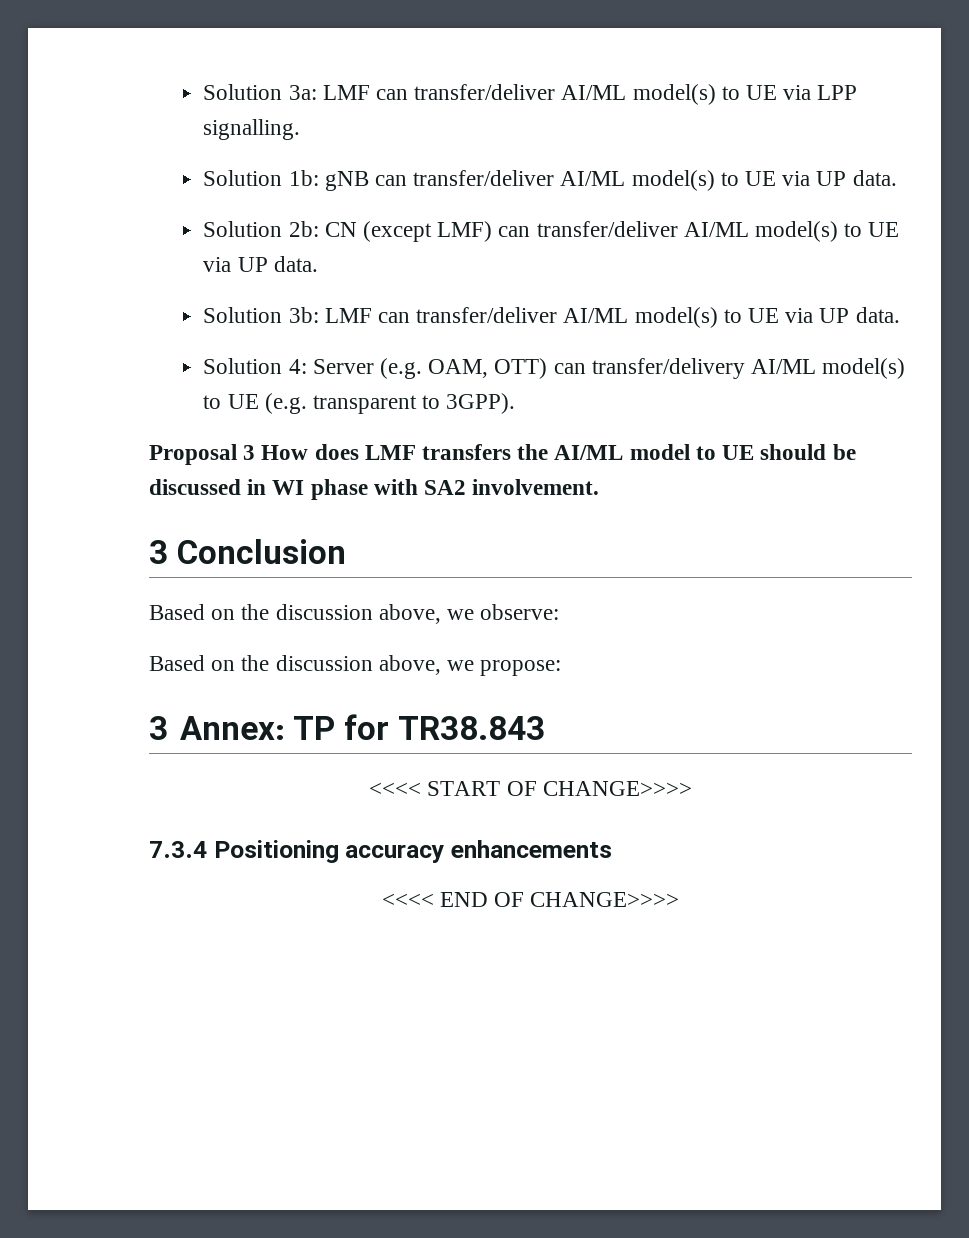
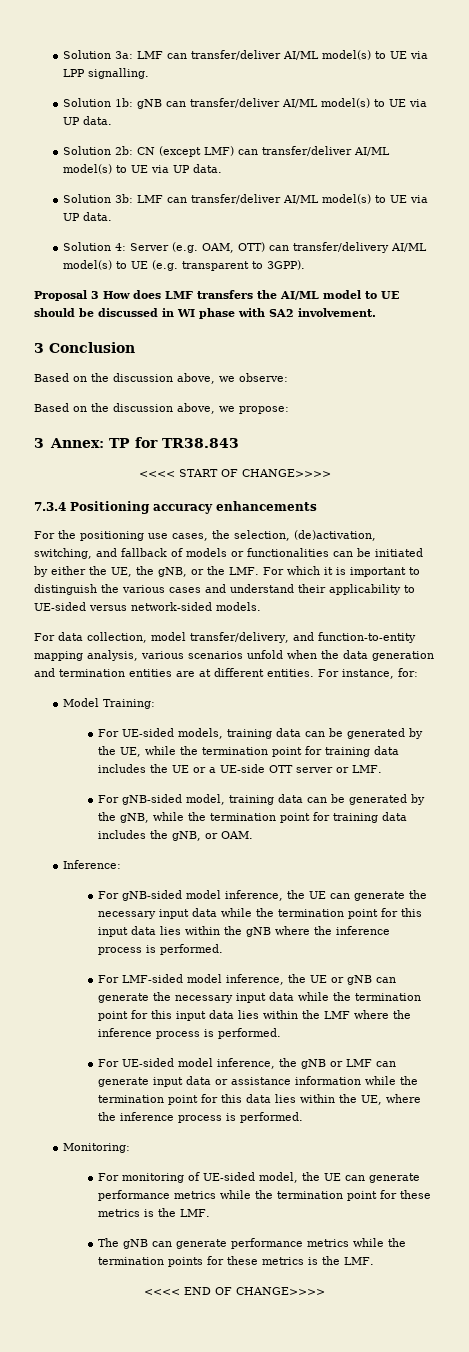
(612, 849) none -> [34,530,376,541] [34,548,423,559] [34,566,420,577] [34,584,415,595] [34,602,261,611] [34,632,416,643] [34,650,434,661] [34,668,418,679] [63,698,156,709] [97,728,423,739] [97,746,399,757] [97,764,382,773] [97,794,425,805] [97,812,407,823] [97,830,253,841] [63,860,122,869] [97,890,427,901] [97,908,422,919] [97,926,390,937] [97,944,223,955] [97,974,396,985] [97,992,421,1003] [97,1010,411,1021] [97,1028,281,1039] [97,1058,396,1069] [97,1076,418,1087] [97,1094,421,1105] [97,1112,303,1123] [63,1143,131,1153] [97,1172,420,1183] [97,1190,431,1201] [97,1208,210,1217] [97,1238,406,1249] [97,1256,374,1267] // For the positioning use cases, the selection, (de)activation, switching, and fallback of models or functionalities can be initiated by either the UE, the gNB, or the LMF. For which it is important to distinguish the various cases and understand their applicability to UE-sided versus network-sided models. // For data collection, model transfer/delivery, and function-to-entity mapping analysis, various scenarios unfold when the data generation and termination entities are at different entities. For instance, for: // Model Training: // For UE-sided models, training data can be generated by the UE, while the termination point for training data includes the UE or a UE-side OTT server or LMF. // For gNB-sided model, training data can be generated by the gNB, while the termination point for training data includes the gNB, or OAM. // Inference: // For gNB-sided model inference, the UE can generate the necessary input data while the termination point for this input data lies within the gNB where the inference process is performed. // For LMF-sided model inference, the UE or gNB can generate the necessary input data while the termination point for this input data lies within the LMF where the inference process is performed. // For UE-sided model inference, the gNB or LMF can generate input data or assistance information while the termination point for this data lies within the UE, where the inference process is performed. // Monitoring: // For monitoring of UE-sided model, the UE can generate performance metrics while the termination point for these metrics is the LMF. // The gNB can generate performance metrics while the termination points for these metrics is the LMF.

